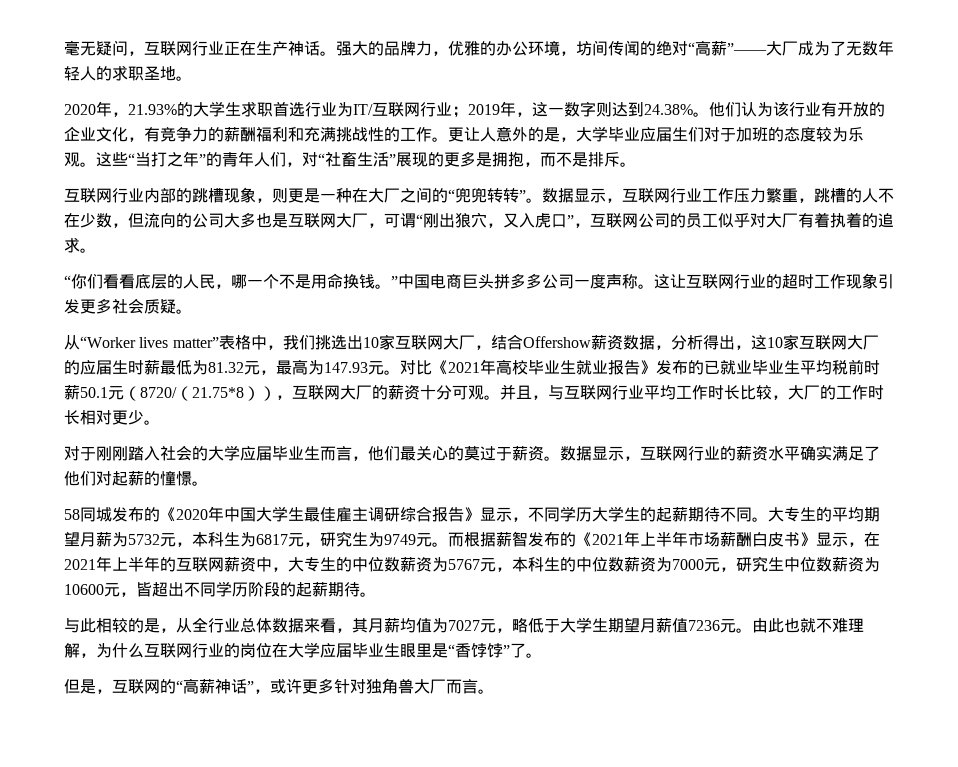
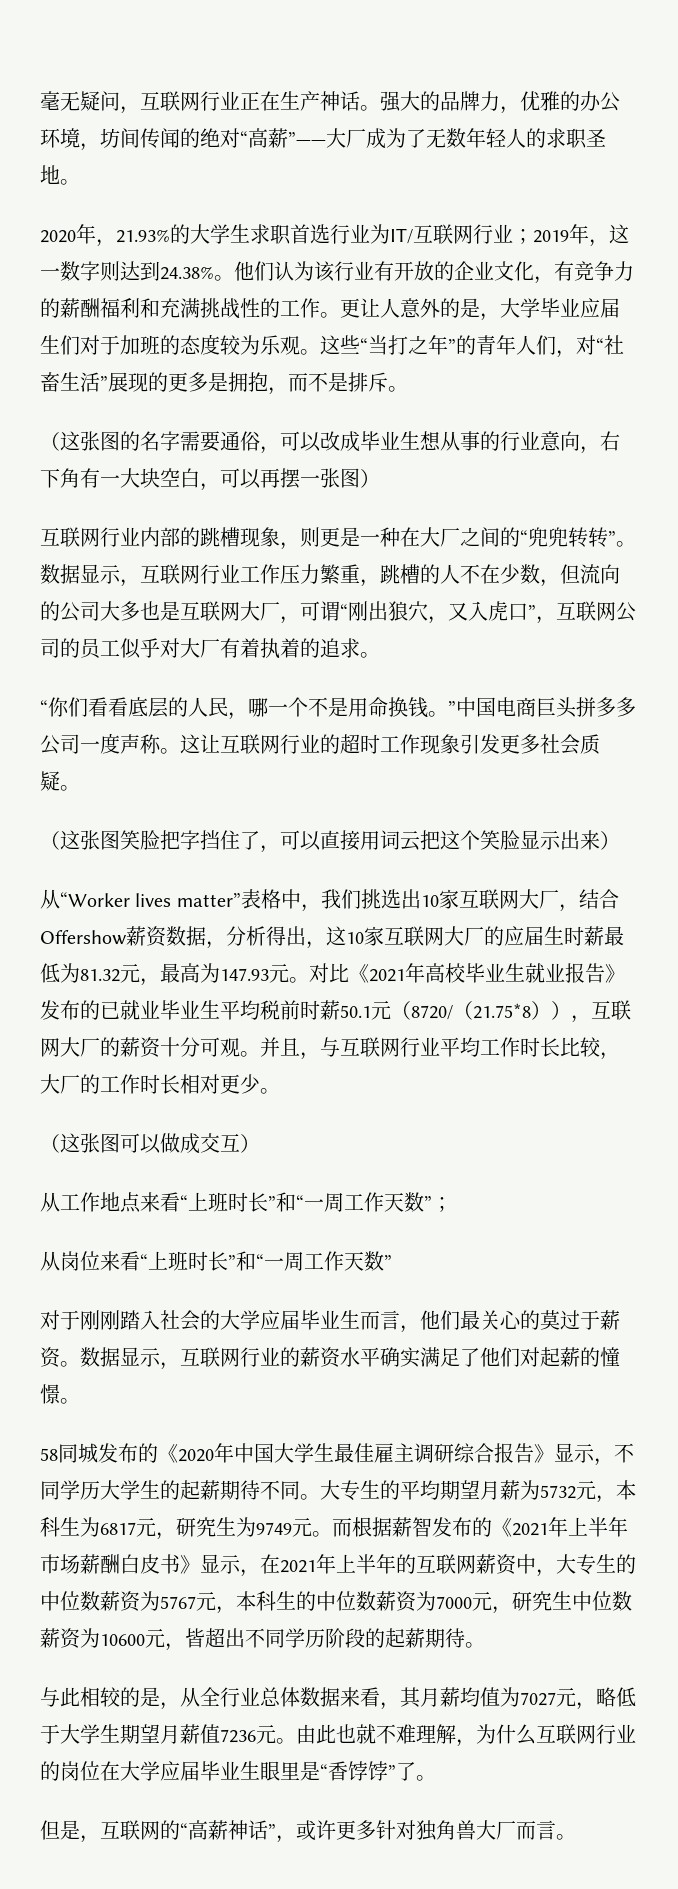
(636, 164) none -> [40,431,620,454] [40,468,380,491] // （这张图的名字需要通俗，可以改成毕业生想从事的行业意向，右下角有一大块空白，可以再摆一张图）
(192, 311) none -> [40,830,620,853] // （这张图笑脸把字挡住了，可以直接用词云把这个笑脸显示出来）
(160, 422) none -> [40,1133,260,1154] [40,1192,452,1213] [40,1251,392,1271] // （这张图可以做成交互） // 从工作地点来看“上班时长”和“一周工作天数”； // 从岗位来看“上班时长”和“一周工作天数”

